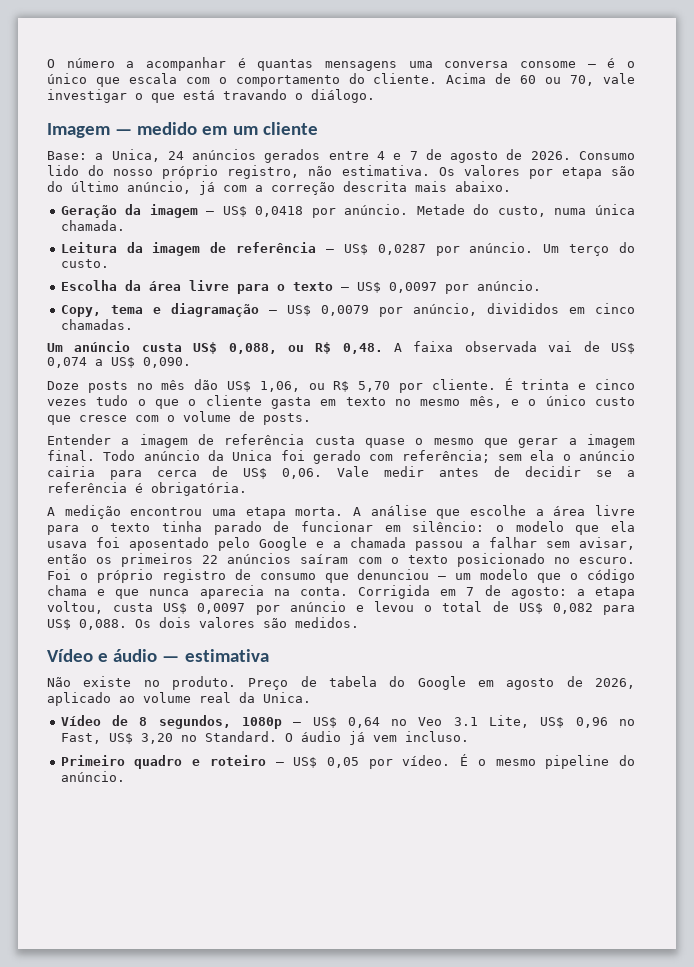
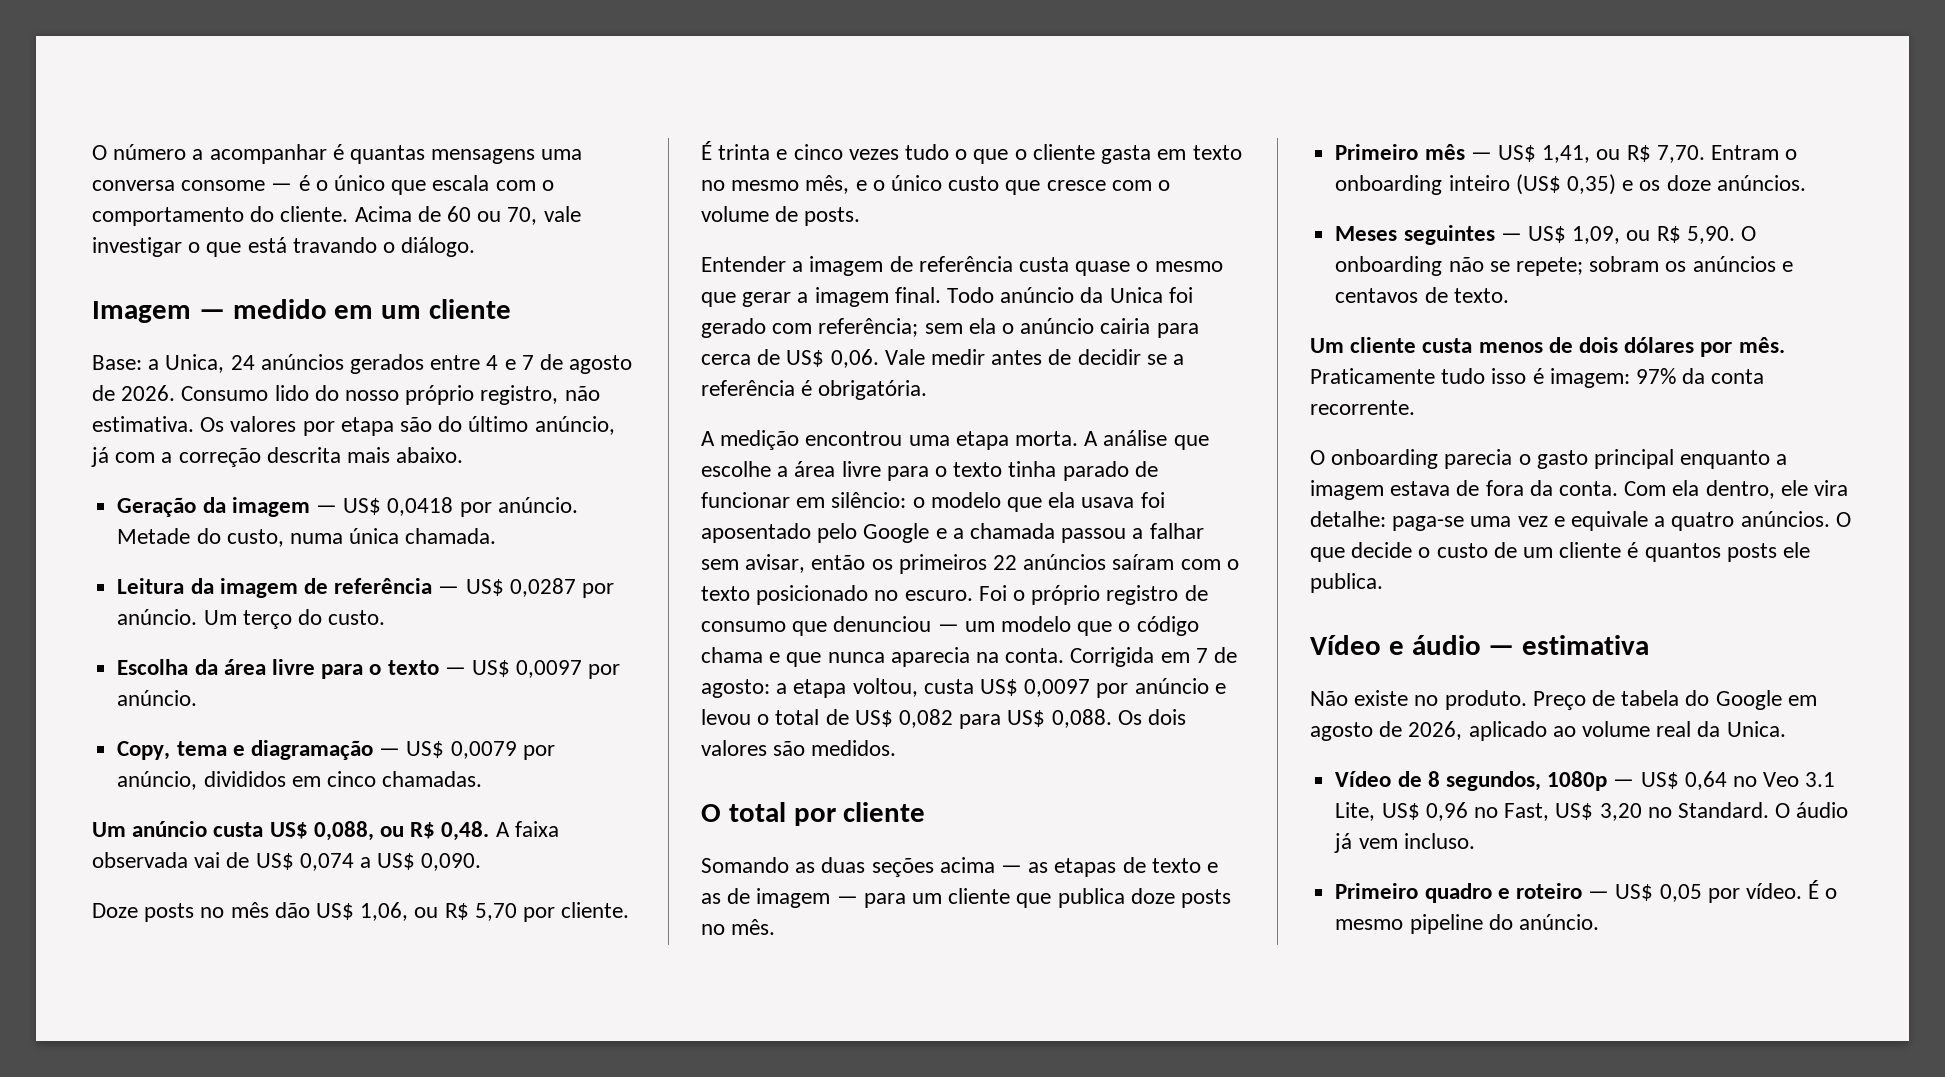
(359, 622) none -> [701,802,926,826] [701,857,1219,877] [701,888,1232,908] [701,919,776,935] [1335,144,1798,163] [1335,174,1806,195] [1335,225,1756,245] [1335,256,1793,276] [1335,287,1509,303] [1310,337,1785,357] [1310,368,1765,388] [1310,400,1415,415] [1310,449,1788,469] [1310,480,1849,500] [1310,511,1851,531] [1310,542,1811,562] [1310,573,1383,593] // O total por cliente // Somando as duas seções acima — as etapas de texto e as de imagem — para um cliente que publica doze posts no mês. // Primeiro mês — US$ 1,41, ou R$ 7,70. Entram o onboarding inteiro (US$ 0,35) e os doze anúncios. // Meses seguintes — US$ 1,09, ou R$ 5,90. O onboarding não se repete; sobram os anúncios e centavos de texto. // Um cliente custa menos de dois dólares por mês. Praticamente tudo isso é imagem: 97% da conta recorrente. // O onboarding parecia o gasto principal enquanto a imagem estava de fora da conta. Com ela dentro, ele vira detalhe: paga-se uma vez e equivale a quatro anúncios. O que decide o custo de um cliente é quantos posts ele publica.

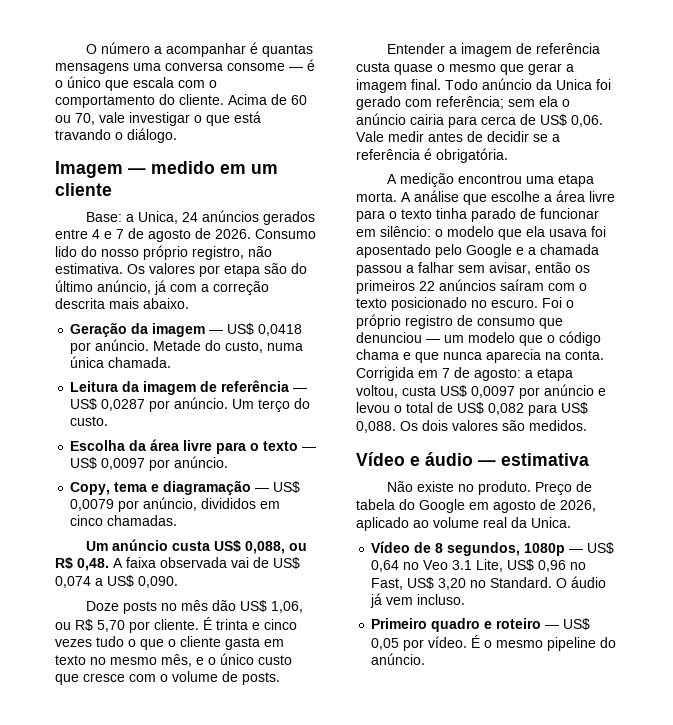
[701,802,926,826] [701,857,1219,877] [701,888,1232,908] [701,919,776,935] [1335,144,1798,163] [1335,174,1806,195] [1335,225,1756,245] [1335,256,1793,276] [1335,287,1509,303] [1310,337,1785,357] [1310,368,1765,388] [1310,400,1415,415] [1310,449,1788,469] [1310,480,1849,500] [1310,511,1851,531] [1310,542,1811,562] [1310,573,1383,593] // O total por cliente // Somando as duas seções acima — as etapas de texto e as de imagem — para um cliente que publica doze posts no mês. // Primeiro mês — US$ 1,41, ou R$ 7,70. Entram o onboarding inteiro (US$ 0,35) e os doze anúncios. // Meses seguintes — US$ 1,09, ou R$ 5,90. O onboarding não se repete; sobram os anúncios e centavos de texto. // Um cliente custa menos de dois dólares por mês. Praticamente tudo isso é imagem: 97% da conta recorrente. // O onboarding parecia o gasto principal enquanto a imagem estava de fora da conta. Com ela dentro, ele vira detalhe: paga-se uma vez e equivale a quatro anúncios. O que decide o custo de um cliente é quantos posts ele publica. -> (587, 425) none

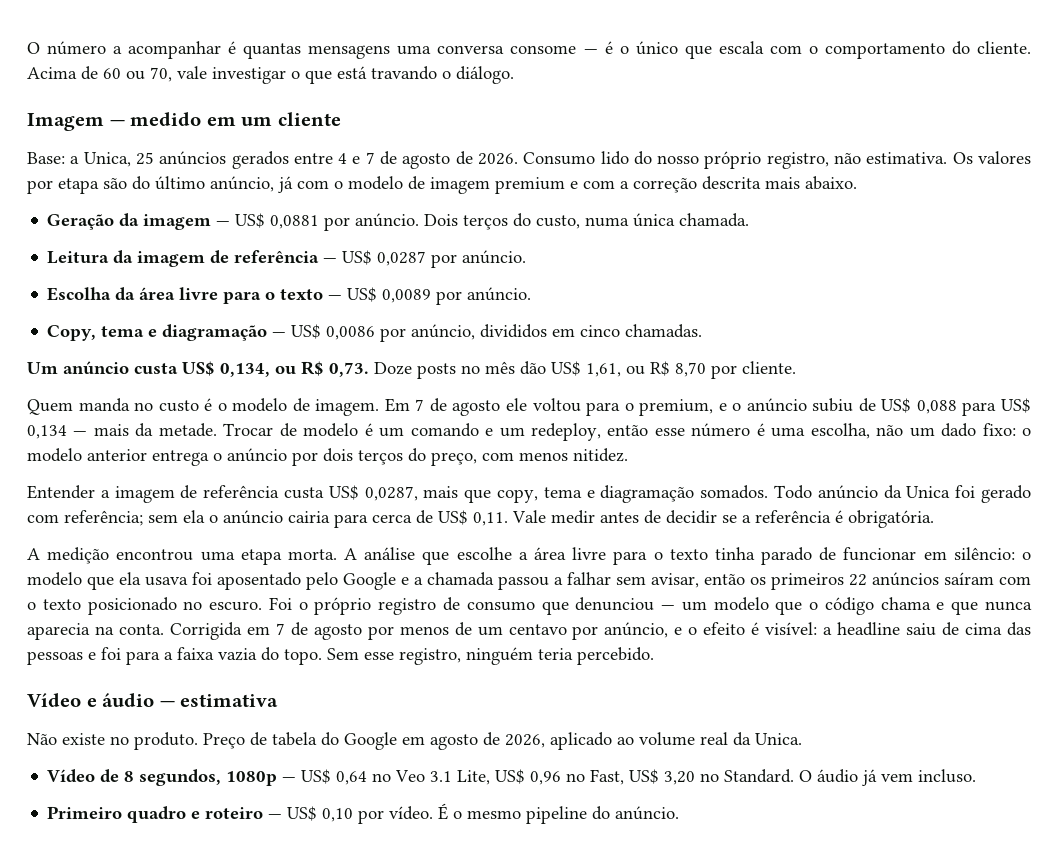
[182,212,199,222] 24 -> [135,152,154,165] 25
(197, 288) none -> [334,176,615,194] o modelo de imagem premium e com
[258,324,303,336] [70,339,202,354] 0,0418 por anúncio. Metade -> [270,213,509,231] 0,0881 por anúncio. Dois terços
[232,398,311,412] [70,416,109,426] Um terço do custo. -> (527, 257) none
[101,458,146,470] 0,0097 -> [382,289,432,303] 0,0089
[70,499,115,511] 0,0079 -> [326,326,376,340] 0,0086
[245,541,308,554] [55,557,300,571] [55,575,178,588] 0,088, ou R$ 0,48. A faixa observada vai de US$ 0,074 a US$ 0,090. // -> [220,361,369,377] 0,134, ou R$ 0,73.
[271,601,304,613] [55,619,125,632] 1,06, ou R$ 5,70 -> [586,361,706,377] 1,61, ou R$ 8,70
[203,617,297,630] [55,636,284,650] [55,653,292,667] [55,671,280,685] É trinta e cinco vezes tudo o que o cliente gasta em texto no mesmo mês, e o único custo que cresce com o volume de posts. -> [27,398,1032,416] [27,423,1032,441] [27,448,628,466] // Quem manda no custo é o modelo de imagem. Em 7 de agosto ele voltou para o premium, e o anúncio subiu de US$ 0,088 para US$ 0,134 — mais da metade. Trocar de modelo é um comando e um redeploy, então esse número é uma escolha, não um dado fixo: o modelo anterior entrega o anúncio por dois terços do preço, com menos nitidez.
[394,63,574,75] [356,79,441,93] quase o mesmo que gerar a imagem final. -> [328,485,769,503] US$ 0,0287, mais que copy, tema e diagramação somados.
[571,115,603,127] 0,06. -> [473,512,508,526] 0,11.
[474,368,573,381] [356,384,606,399] [356,402,588,416] [356,420,587,433] agosto: a etapa voltou, custa US$ 0,0097 por anúncio e levou o total de US$ 0,082 para US$ 0,088. Os dois valores são medidos. -> [313,622,1032,640] [27,647,654,665] agosto por menos de um centavo por anúncio, e o efeito é visível: a headline saiu de cima das pessoas e foi para a faixa vazia do topo. Sem esse registro, ninguém teria percebido.
[371,638,400,650] 0,05 -> [322,808,354,822] 0,10

